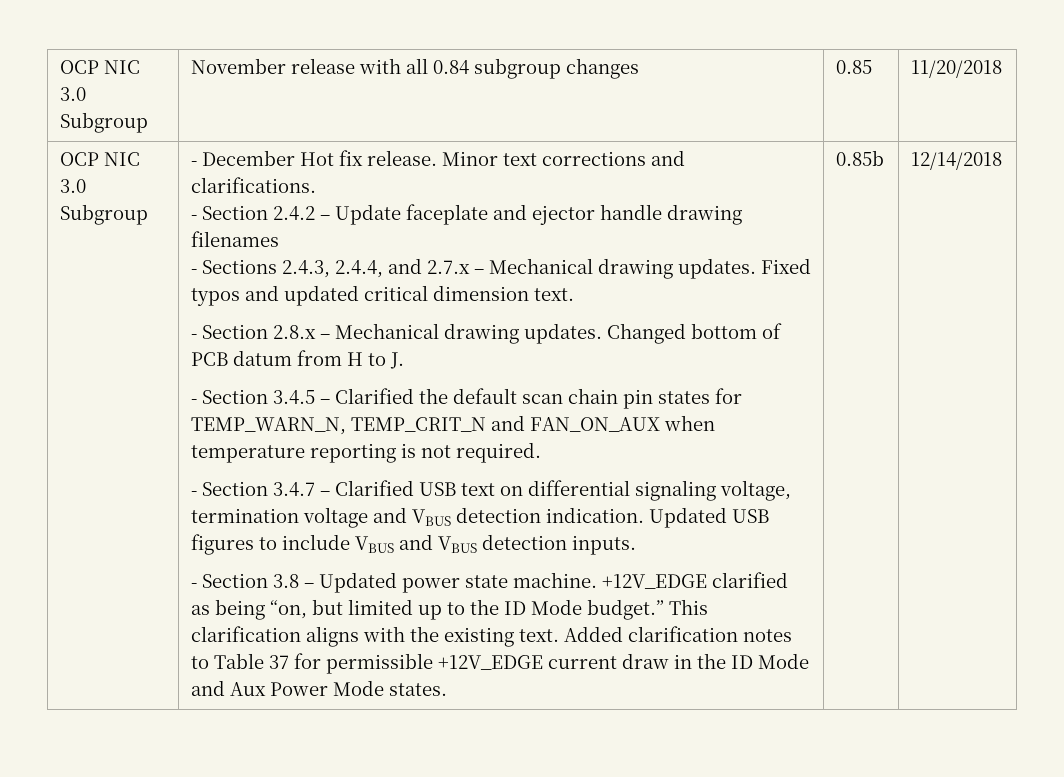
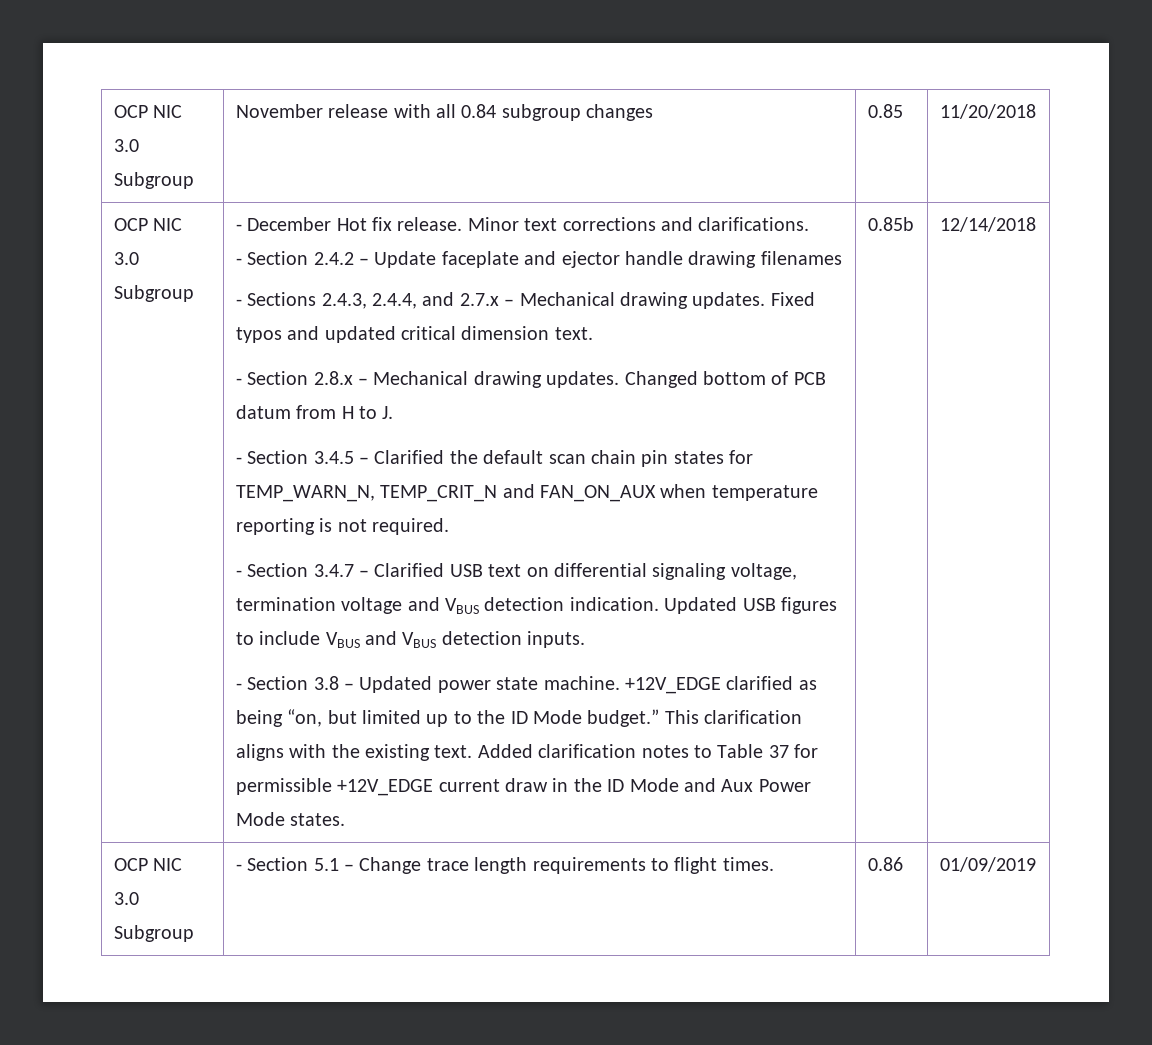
(1002, 161) none -> [113,858,183,871] [113,892,139,905] [113,925,194,942] [235,857,774,874] [867,857,903,871] [939,857,1036,872] // OCP NIC 3.0 Subgroup | - Section 5.1 – Change trace length requirements to flight times. | 0.86 | 01/09/2019

